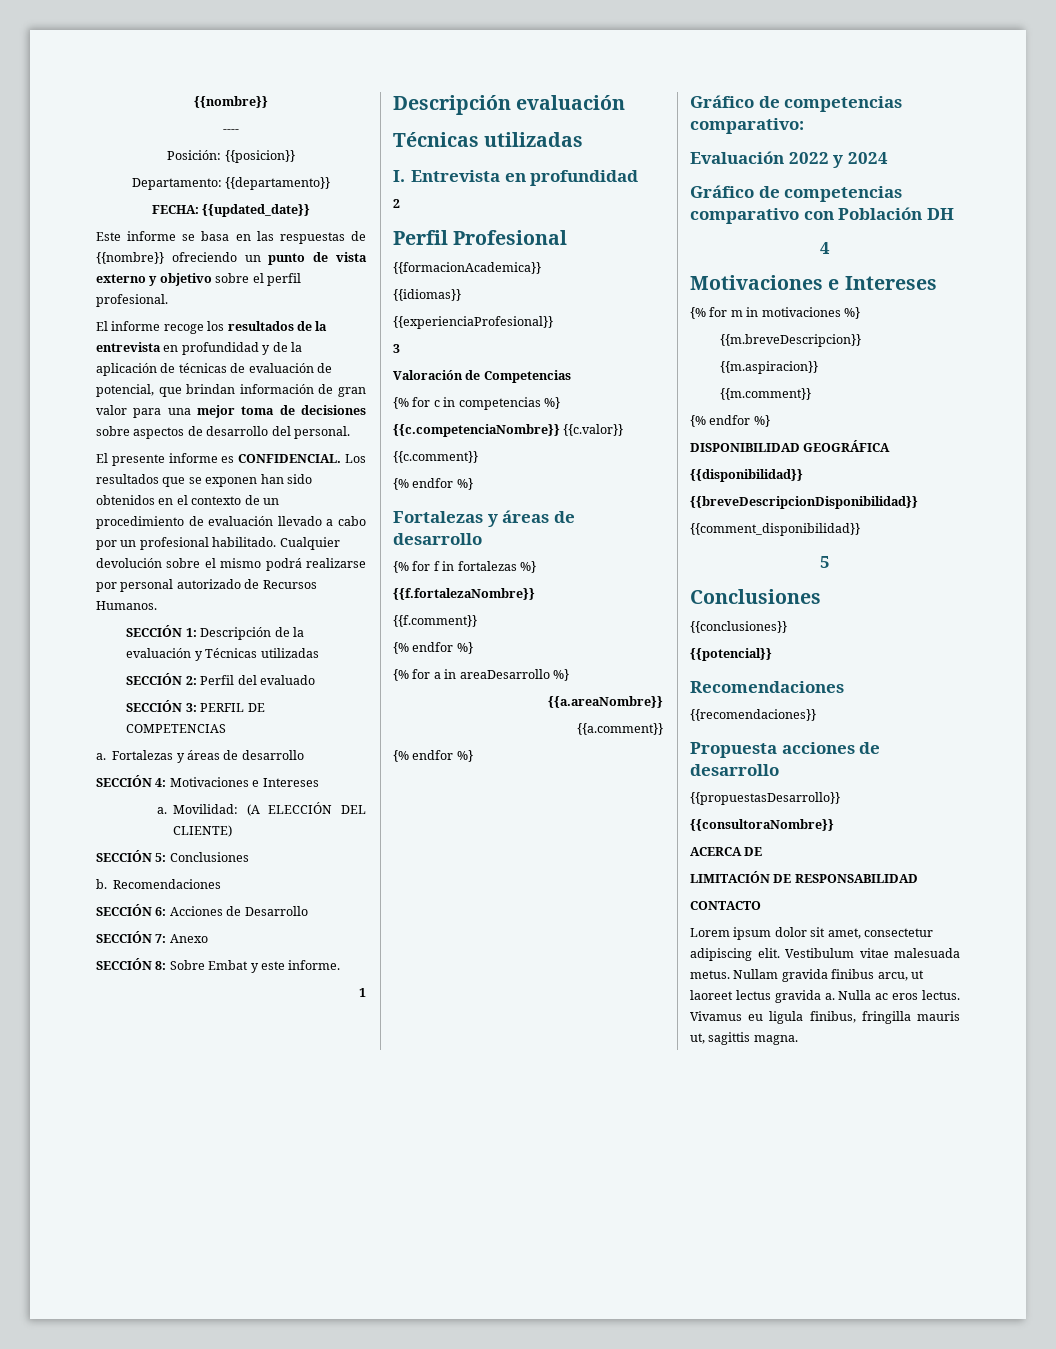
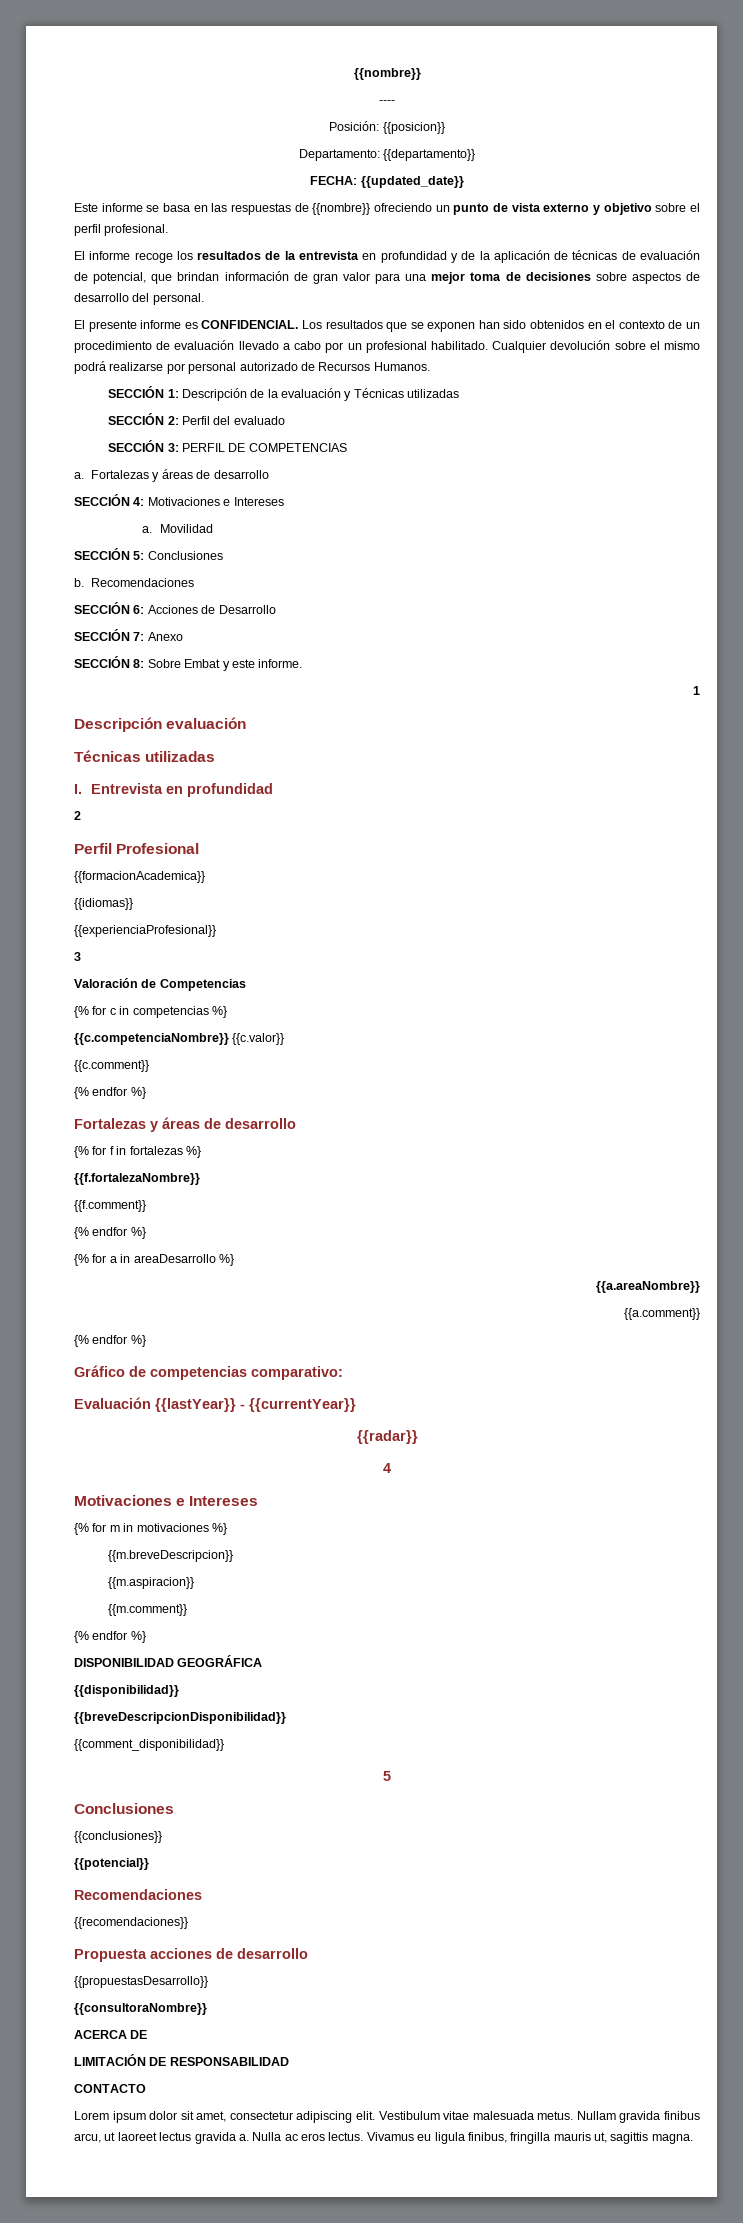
[173,802,366,816] [173,825,233,837] Movilidad: (A ELECCIÓN DEL CLIENTE) -> [159,524,213,533] Movilidad
[788,152,888,168] [690,185,903,202] [690,207,954,224] 2022 y 2024 // Gráfico de competencias comparativo con Población DH -> [155,1398,356,1412] [356,1430,418,1444] {{lastYear}} - {{currentYear}} // {{radar}}

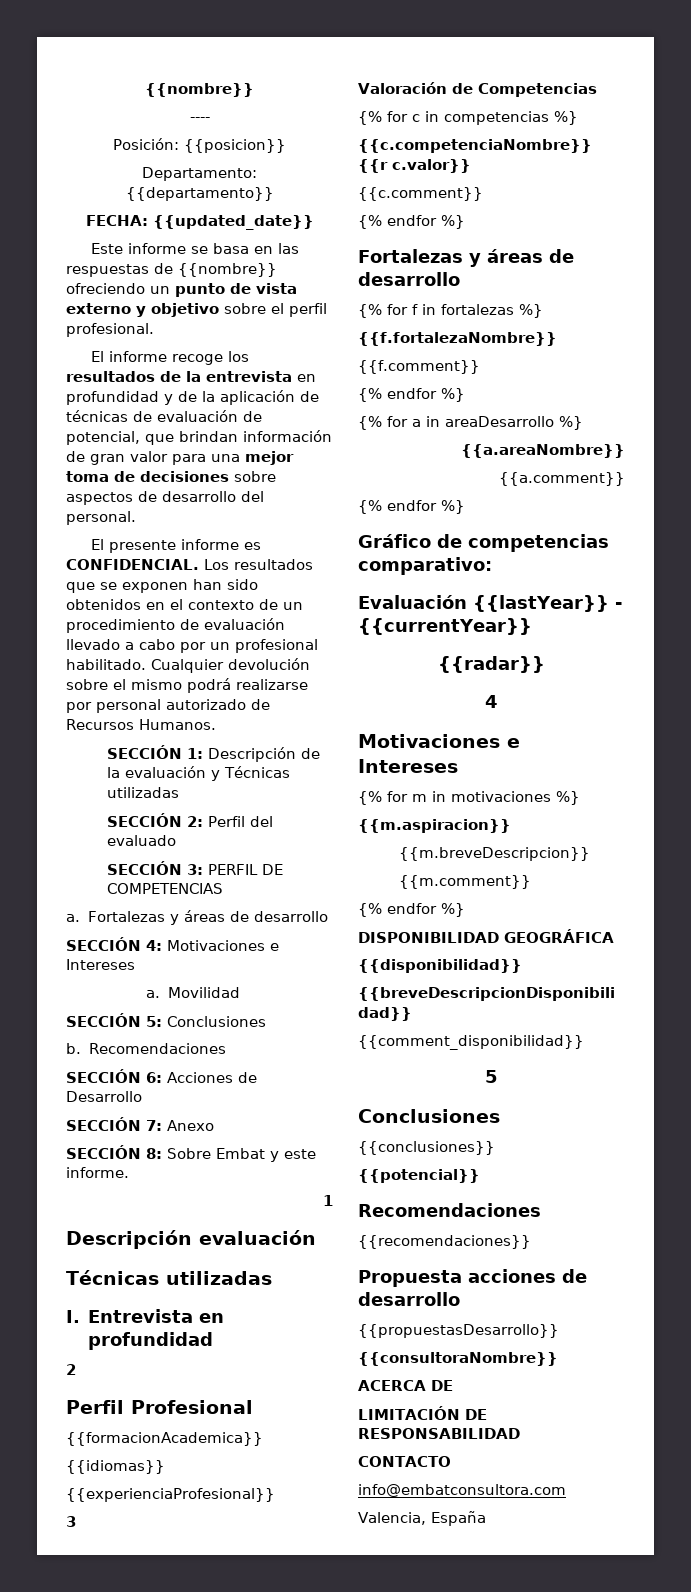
[232,1033,285,1045] {{c.valor}} -> [358,159,471,173] {{r c.valor}}
(227, 1529) none -> [358,819,511,833] // {{m.aspiracion}}
[108,1577,195,1589] // {{m.aspiracion}} -> (590, 854) none
[74,2111,700,2123] [74,2132,693,2144] Lorem ipsum dolor sit amet, consectetur adipiscing elit. Vestibulum vitae malesuada metus. Nullam gravida finibus arcu, ut laoreet lectus gravida a. Nulla ac eros lectus. Vivamus eu ligula finibus, fringilla mauris ut, sagittis magna. -> [358,1484,566,1497] [358,1511,486,1526] info@embatconsultora.com // Valencia, España

